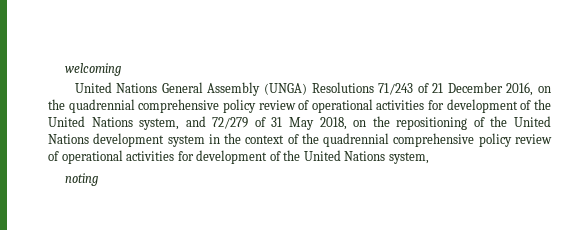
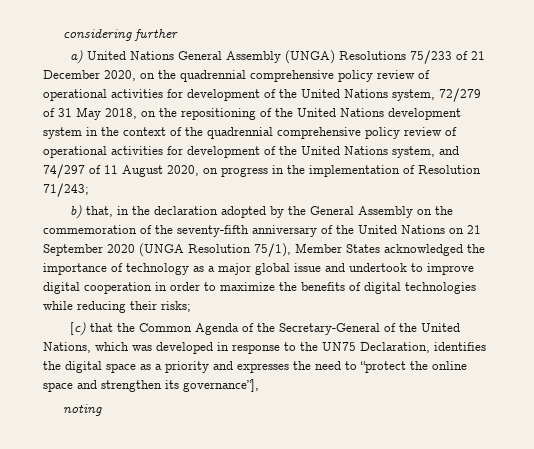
[64,63,121,76] welcoming // -> [62,29,178,41] [70,50,84,64] considering further // a)
[378,83,414,95] 71/243 -> [410,50,453,64] 75/233
[506,82,534,96] 2016, -> [104,70,136,81] 2020,
[185,116,206,127] and -> (435, 95) none
(429, 158) none -> [439,146,459,155] [43,164,481,178] [43,183,89,197] [70,205,454,219] [43,225,481,237] [43,243,485,257] [43,263,474,275] [43,282,476,294] [43,301,191,313] [70,322,461,336] [43,342,486,354] [43,361,467,373] [43,379,259,392] and 74/297 of 11 August 2020, on progress in the implementation of Resolution 71/243; // b) that, in the declaration adopted by the General Assembly on the commemoration of the seventy-fifth anniversary of the United Nations on 21 September 2020 (UNGA Resolution 75/1), Member States acknowledged the importance of technology as a major global issue and undertook to improve digital cooperation in order to maximize the benefits of digital technologies while reducing their risks; // [c) that the Common Agenda of the Secretary-General of the United Nations, which was developed in response to the UN75 Declaration, identifies the digital space as a priority and expresses the need to “protect the online space and strengthen its governance”],

